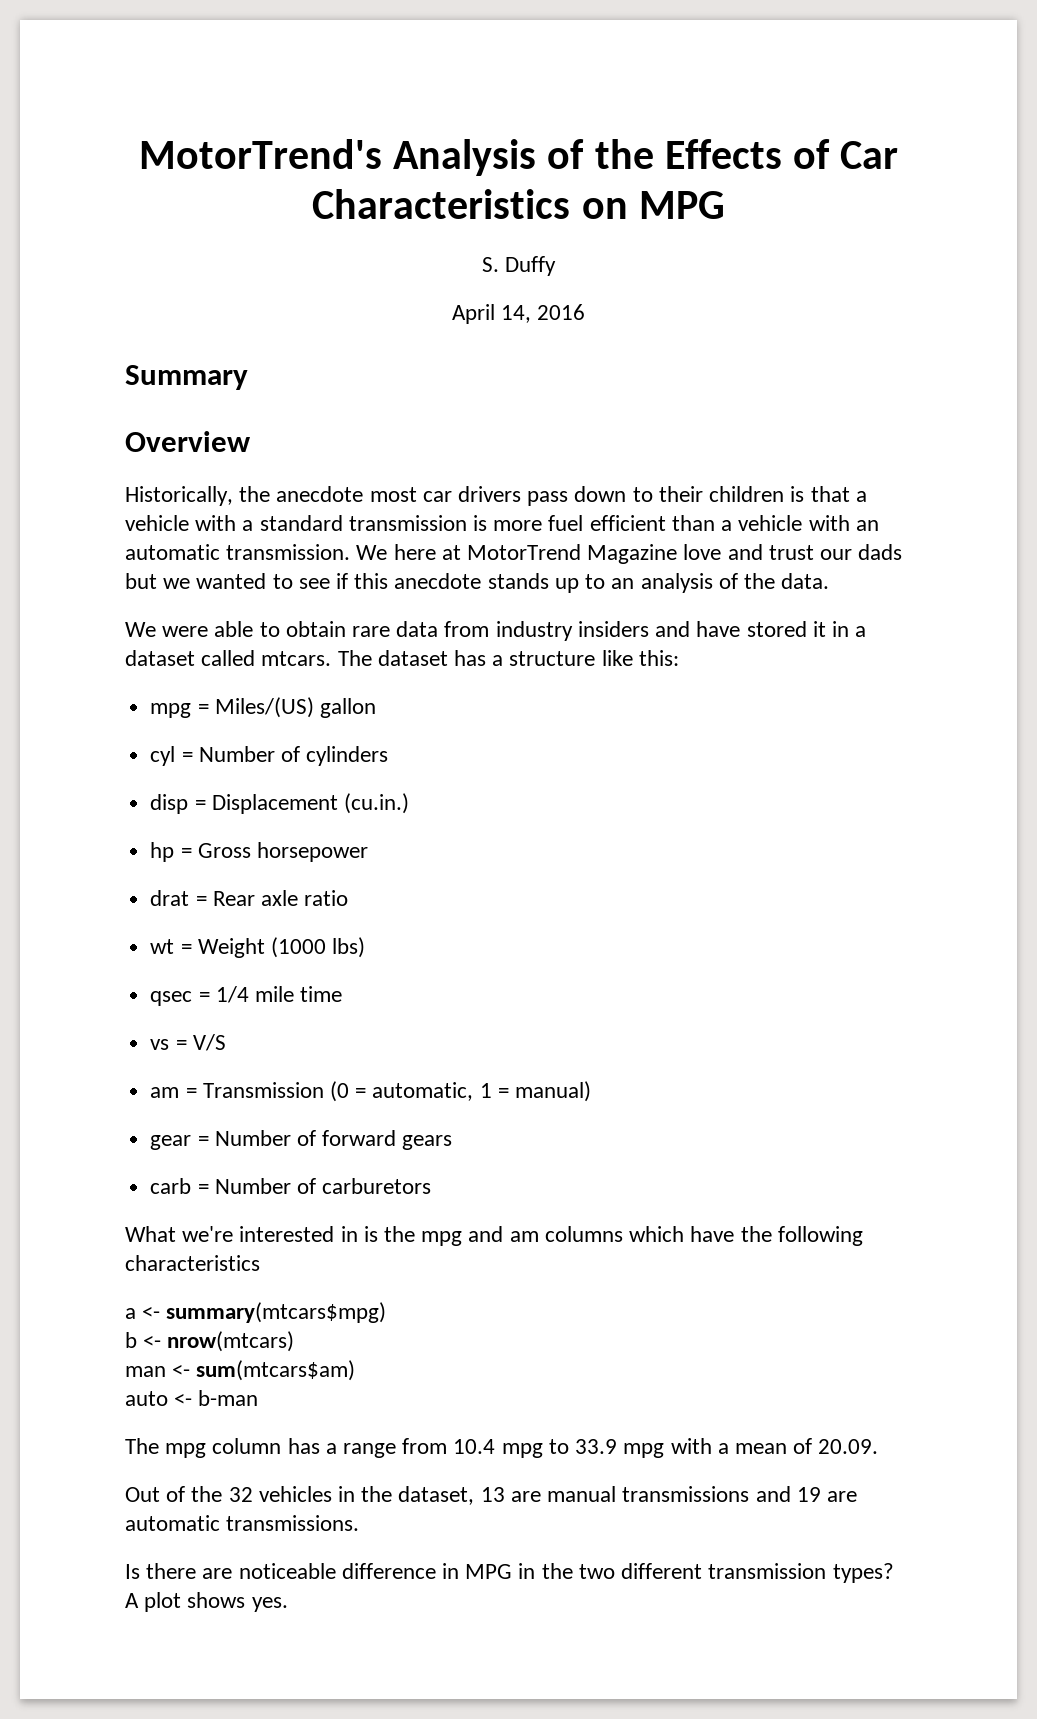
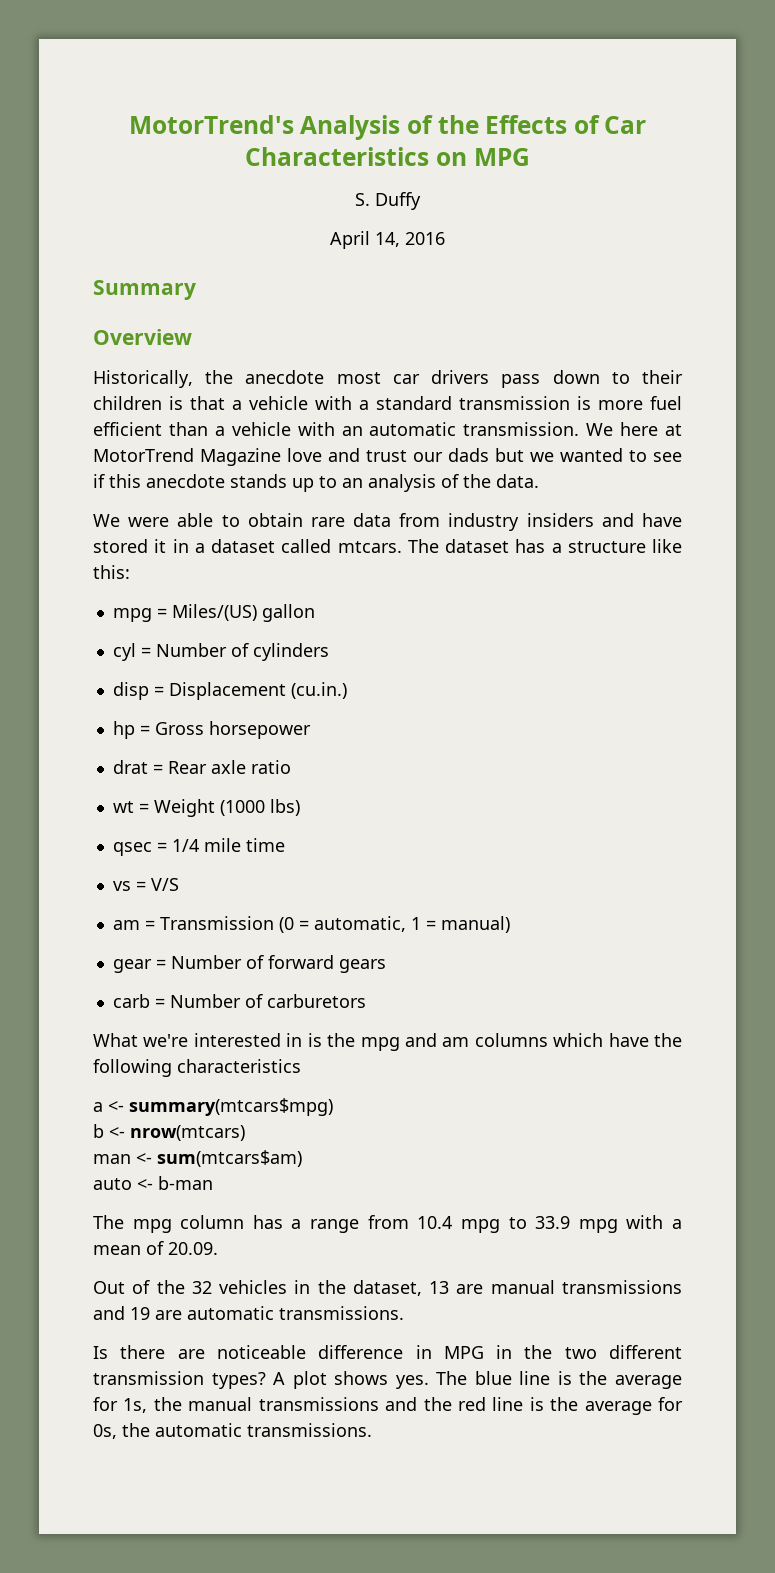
(288, 1604) none -> [436,1371,682,1389] [93,1397,684,1415] [93,1423,372,1439] The blue line is the average for 1s, the manual transmissions and the red line is the average for 0s, the automatic transmissions.

